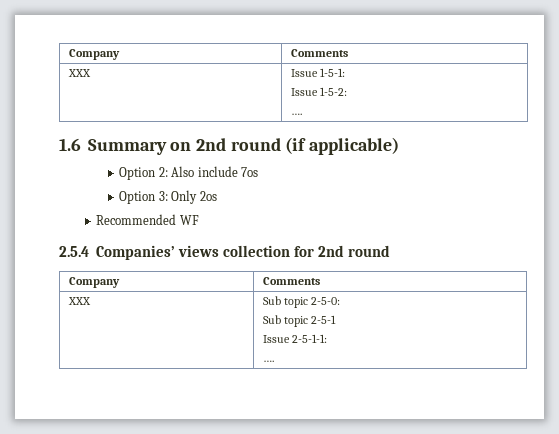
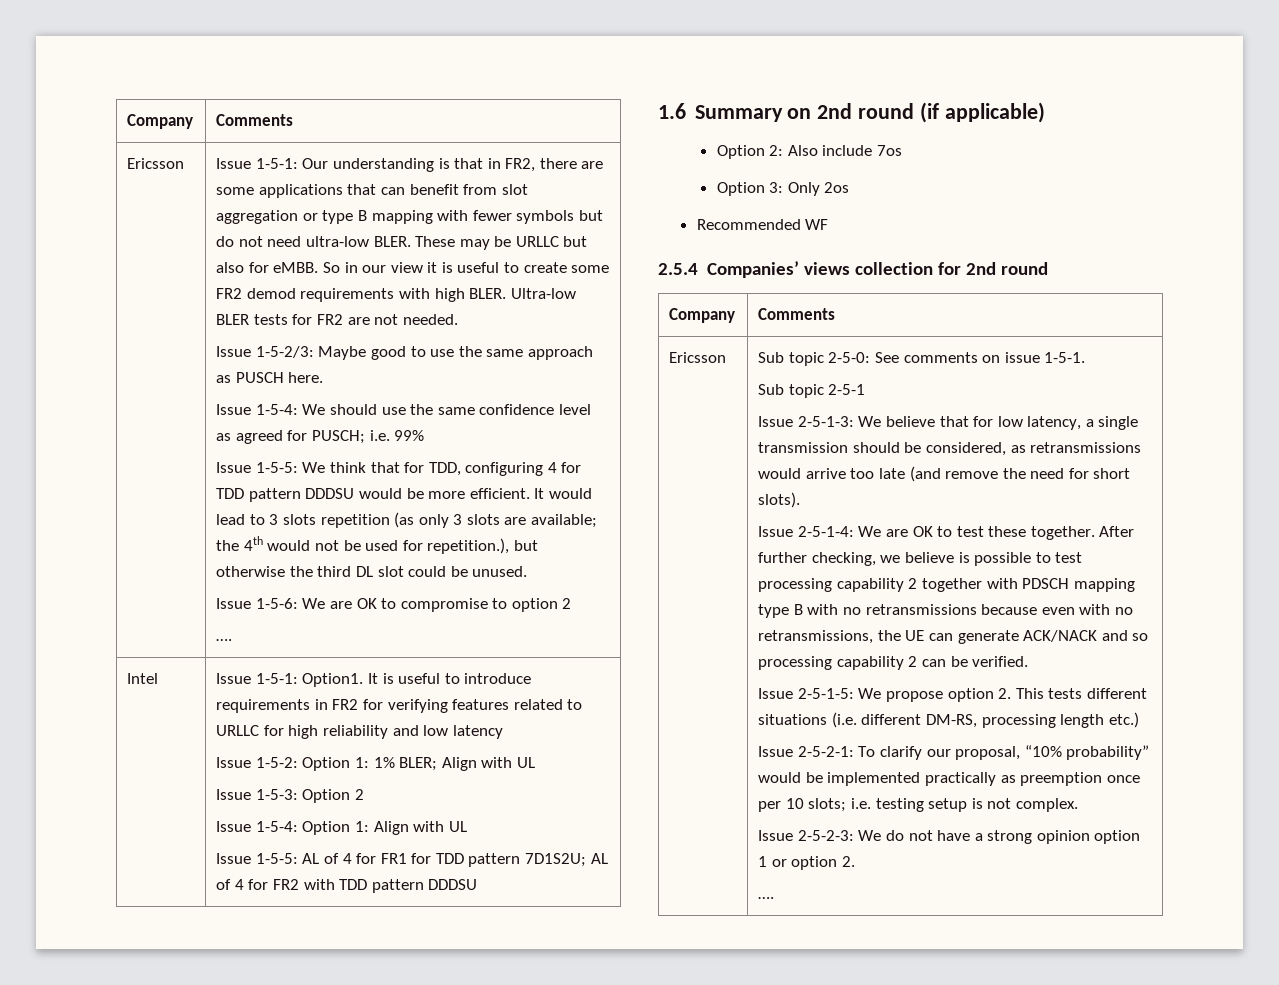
[69,49,121,60] [291,49,349,57] [68,69,92,77] [291,68,346,77] [291,87,348,96] [291,113,303,115] Company | Comments // XXX | Issue 1-5-1: // Issue 1-5-2: // …. -> [127,114,194,129] [216,114,294,126] [127,158,185,169] [216,158,604,172] [216,184,528,198] [216,210,603,224] [216,236,588,250] [216,262,610,273] [216,288,576,302] [216,314,458,325] [216,346,593,360] [216,372,324,383] [216,404,591,415] [216,430,425,444] [216,462,582,476] [216,488,592,502] [216,512,598,528] [216,536,538,554] [216,566,528,577] [216,598,572,612] [216,639,233,641] [127,673,159,684] [216,673,532,687] [216,699,583,713] [216,725,503,739] [216,757,535,771] [216,789,364,803] [216,821,467,835] [216,853,608,867] [216,879,478,893] Company | Comments // Ericsson | Issue 1-5-1: Our understanding is that in FR2, there are some applications that can benefit from slot aggregation or type B mapping with fewer symbols but do not need ultra-low BLER. These may be URLLC but also for eMBB. So in our view it is useful to create some FR2 demod requirements with high BLER. Ultra-low BLER tests for FR2 are not needed. // Issue 1-5-2/3: Maybe good to use the same approach as PUSCH here. // Issue 1-5-4: We should use the same confidence level as agreed for PUSCH; i.e. 99% // Issue 1-5-5: We think that for TDD, configuring 4 for TDD pattern DDDSU would be more efficient. It would lead to 3 slots repetition (as only 3 slots are available; the 4th would not be used for repetition.), but otherwise the third DL slot could be unused. // Issue 1-5-6: We are OK to compromise to option 2 // …. // Intel | Issue 1-5-1: Option1. It is useful to introduce requirements in FR2 for verifying features related to URLLC for high reliability and low latency // Issue 1-5-2: Option 1: 1% BLER; Align with UL // Issue 1-5-3: Option 2 // Issue 1-5-4: Option 1: Align with UL // Issue 1-5-5: AL of 4 for FR1 for TDD pattern 7D1S2U; AL of 4 for FR2 with TDD pattern DDDSU
[68,297,92,305] XXX -> [669,352,727,363] Ericsson
(341, 301) none -> [874,352,1086,363] See comments on issue 1-5-1.
[292,334,328,343] 2-5-1-1: -> [797,416,1139,430] [758,442,1142,456] [758,466,1131,482] [758,492,801,508] [758,526,1135,540] [758,552,1083,566] [758,578,1135,592] [758,604,1133,618] [758,630,1149,644] [758,656,1029,670] [758,688,1147,702] [758,712,1139,728] [758,745,1150,760] [758,772,1140,786] [758,798,1078,812] [758,830,1141,844] [758,856,855,870] 2-5-1-3: We believe that for low latency, a single transmission should be considered, as retransmissions would arrive too late (and remove the need for short slots). // Issue 2-5-1-4: We are OK to test these together. After further checking, we believe is possible to test processing capability 2 together with PDSCH mapping type B with no retransmissions because even with no retransmissions, the UE can generate ACK/NACK and so processing capability 2 can be verified. // Issue 2-5-1-5: We propose option 2. This tests different situations (i.e. different DM-RS, processing length etc.) // Issue 2-5-2-1: To clarify our proposal, “10% probability” would be implemented practically as preemption once per 10 slots; i.e. testing setup is not complex. // Issue 2-5-2-3: We do not have a strong opinion option 1 or option 2.

